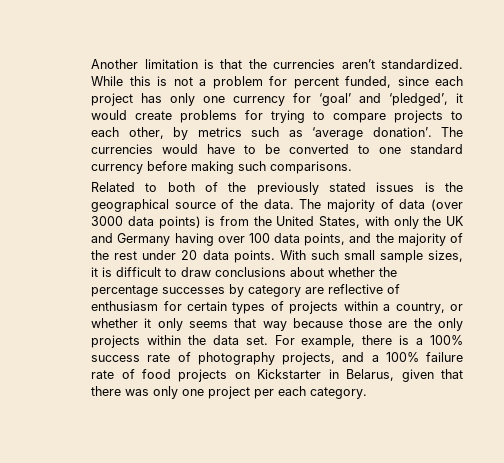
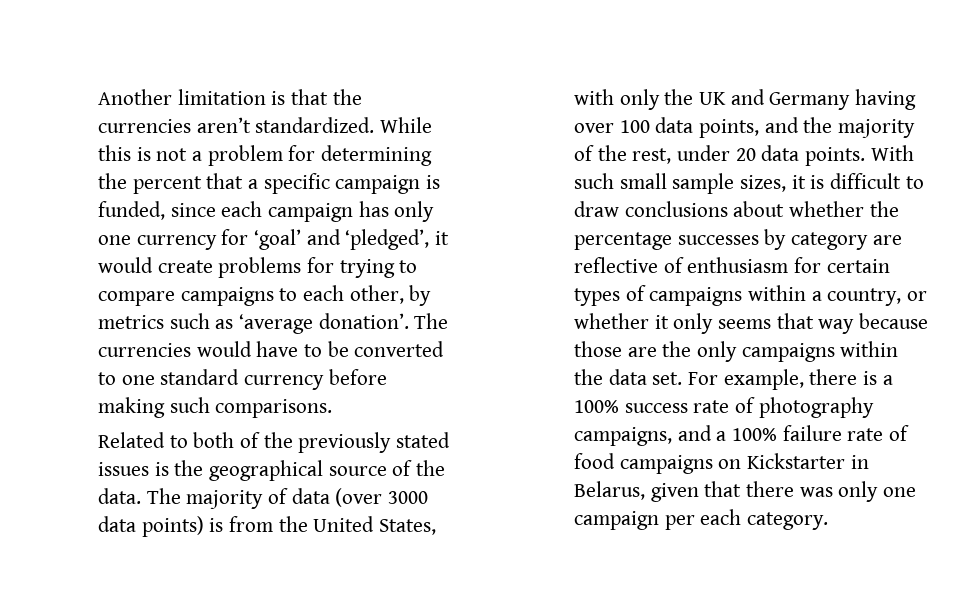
[293,77,339,89] percent -> [320,145,432,166] [97,173,440,194] determining the percent that a specific campaign is
[91,93,134,106] project -> [267,203,353,222] campaign
[394,110,444,123] projects -> [180,287,274,306] campaigns
[114,251,138,260] rest -> [632,148,672,164] rest,
[289,301,339,314] projects -> [649,287,743,306] campaigns
[91,335,141,348] projects -> [741,343,835,362] campaigns
[282,352,336,365] projects, -> [573,427,672,446] campaigns,
[178,369,228,382] projects -> [619,455,713,474] campaigns
[208,386,251,399] project -> [573,511,659,530] campaign

